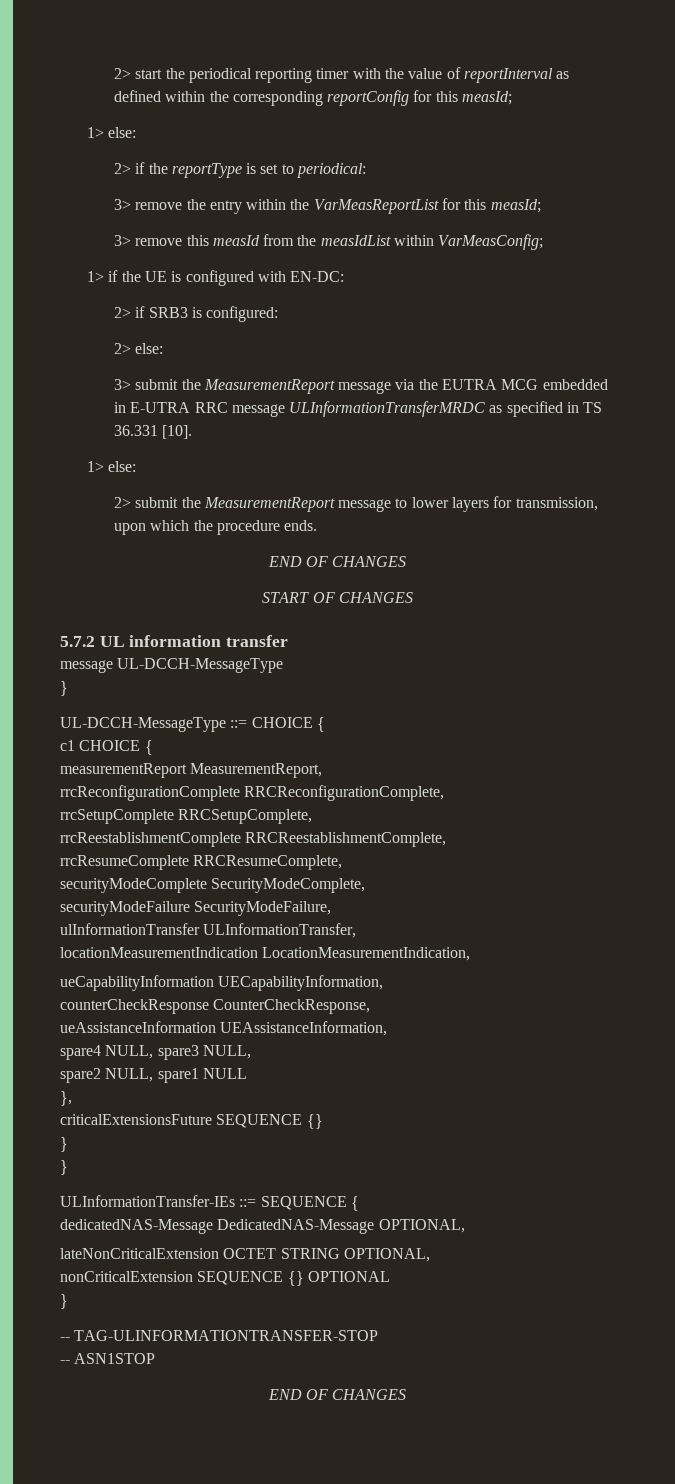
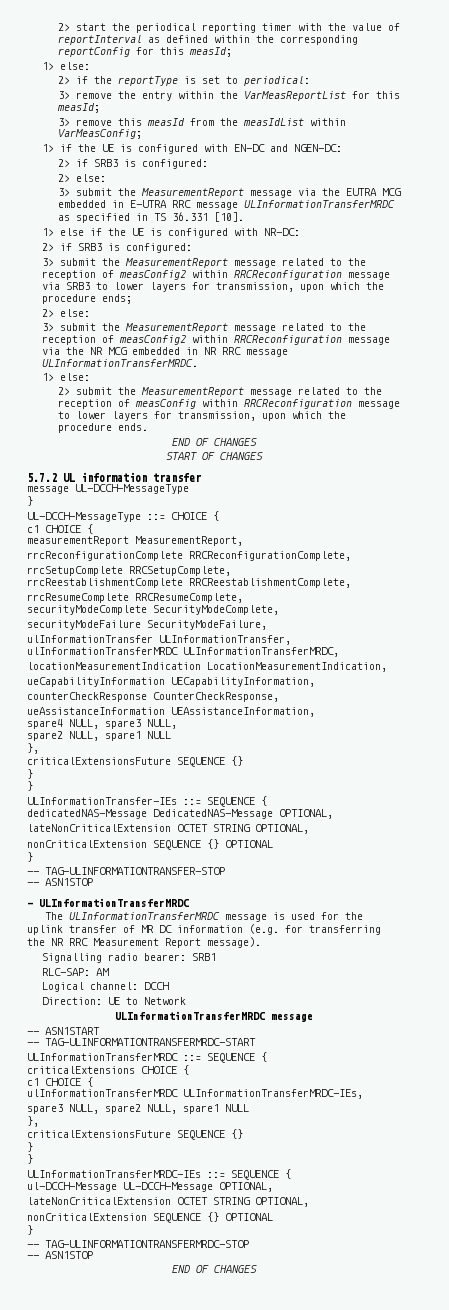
[290,271,345,282] EN-DC: -> [234,144,343,152] EN-DC and NGEN-DC:
(193, 432) none -> [42,228,301,238] [42,243,193,253] [42,258,367,268] [42,270,391,280] [42,282,385,292] [42,294,133,304] [42,309,91,317] [42,323,367,333] [42,335,391,345] [42,347,289,357] [42,359,199,367] // 1> else if the UE is configured with NR-DC: // 2> if SRB3 is configured: // 3> submit the MeasurementReport message related to the reception of measConfig2 within RRCReconfiguration message via SRB3 to lower layers for transmission, upon which the procedure ends; // 2> else: // 3> submit the MeasurementReport message related to the reception of measConfig2 within RRCReconfiguration message via the NR MCG embedded in NR RRC message ULInformationTransferMRDC.
(392, 505) none -> [297,387,382,395] [57,399,400,409] related to the reception of measConfig within RRCReconfiguration message
(357, 930) none -> [27,647,339,657] ulInformationTransferMRDC ULInformationTransferMRDC,
(156, 1358) none -> [27,898,189,907] [44,912,363,922] [27,924,381,935] [27,937,261,948] [42,953,217,963] [42,968,110,976] [42,982,170,992] [42,997,187,1005] [114,1011,313,1022] [27,1027,100,1035] [27,1038,256,1046] [27,1052,267,1063] [27,1065,189,1075] [27,1077,93,1087] [27,1089,363,1099] [27,1104,249,1114] [27,1116,39,1127] [27,1129,243,1140] [27,1142,33,1152] [27,1154,33,1164] [27,1169,291,1180] [27,1182,273,1192] [27,1197,309,1207] [27,1212,273,1223] [27,1225,33,1235] [27,1240,249,1248] [27,1251,93,1259] // – ULInformationTransferMRDC // The ULInformationTransferMRDC message is used for the uplink transfer of MR DC information (e.g. for transferring the NR RRC Measurement Report message). // Signalling radio bearer: SRB1 // RLC-SAP: AM // Logical channel: DCCH // Direction: UE to Network // ULInformationTransferMRDC message // -- ASN1START // -- TAG-ULINFORMATIONTRANSFERMRDC-START // ULInformationTransferMRDC ::= SEQUENCE { // criticalExtensions CHOICE { // c1 CHOICE { // ulInformationTransferMRDC ULInformationTransferMRDC-IEs, // spare3 NULL, spare2 NULL, spare1 NULL // }, // criticalExtensionsFuture SEQUENCE {} // } // } // ULInformationTransferMRDC-IEs ::= SEQUENCE { // ul-DCCH-Message UL-DCCH-Message OPTIONAL, // lateNonCriticalExtension OCTET STRING OPTIONAL, // nonCriticalExtension SEQUENCE {} OPTIONAL // } // -- TAG-ULINFORMATIONTRANSFERMRDC-STOP // -- ASN1STOP

